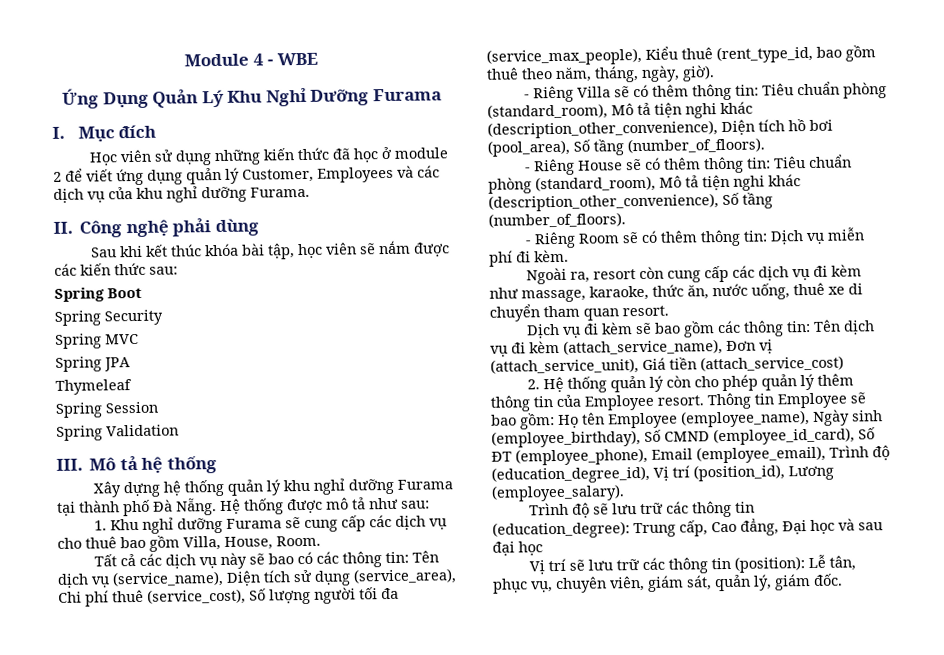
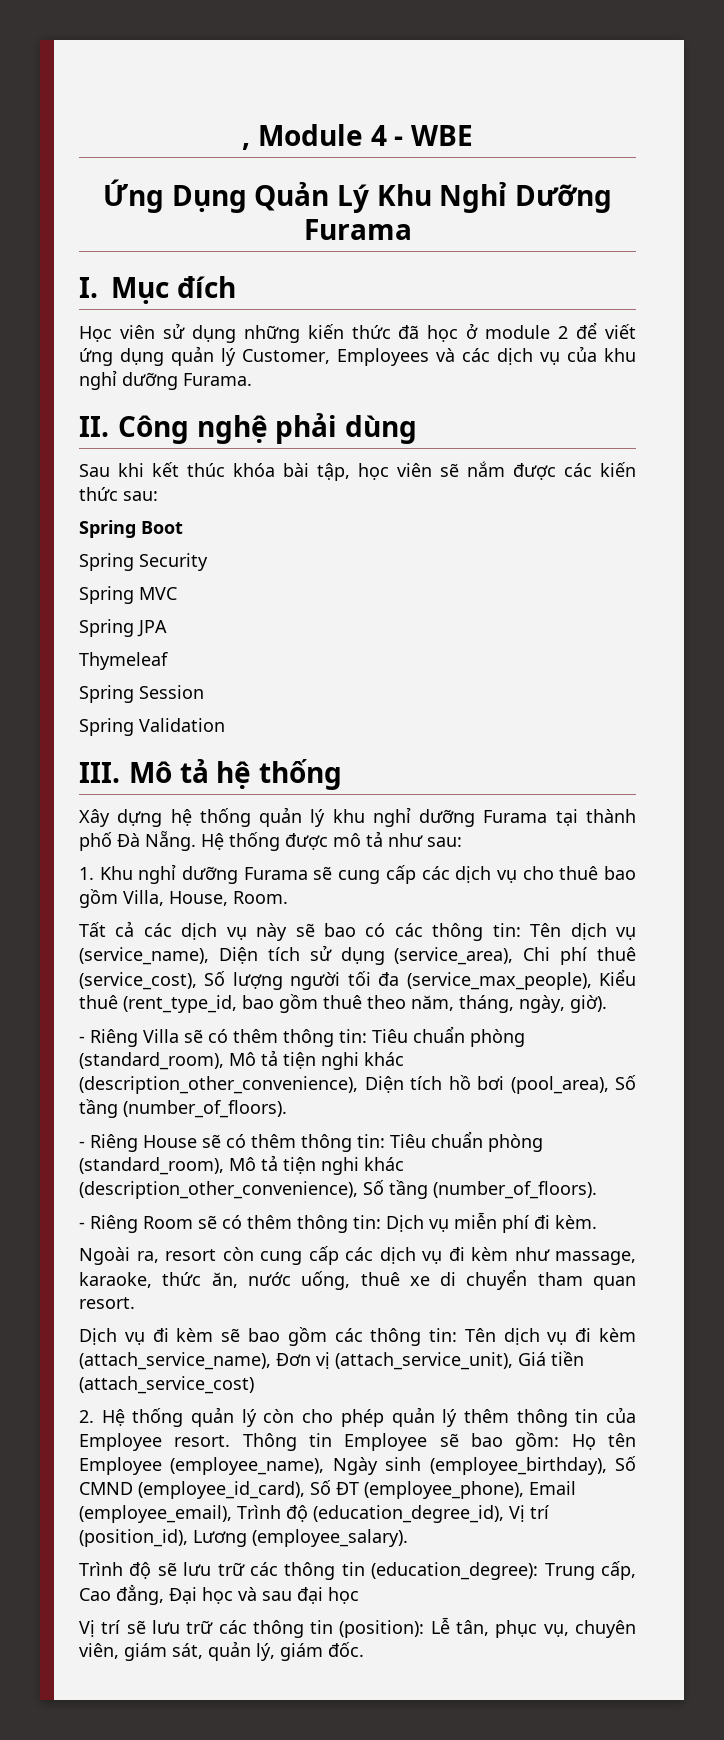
(184, 60) none -> [242,143,251,150] ,

